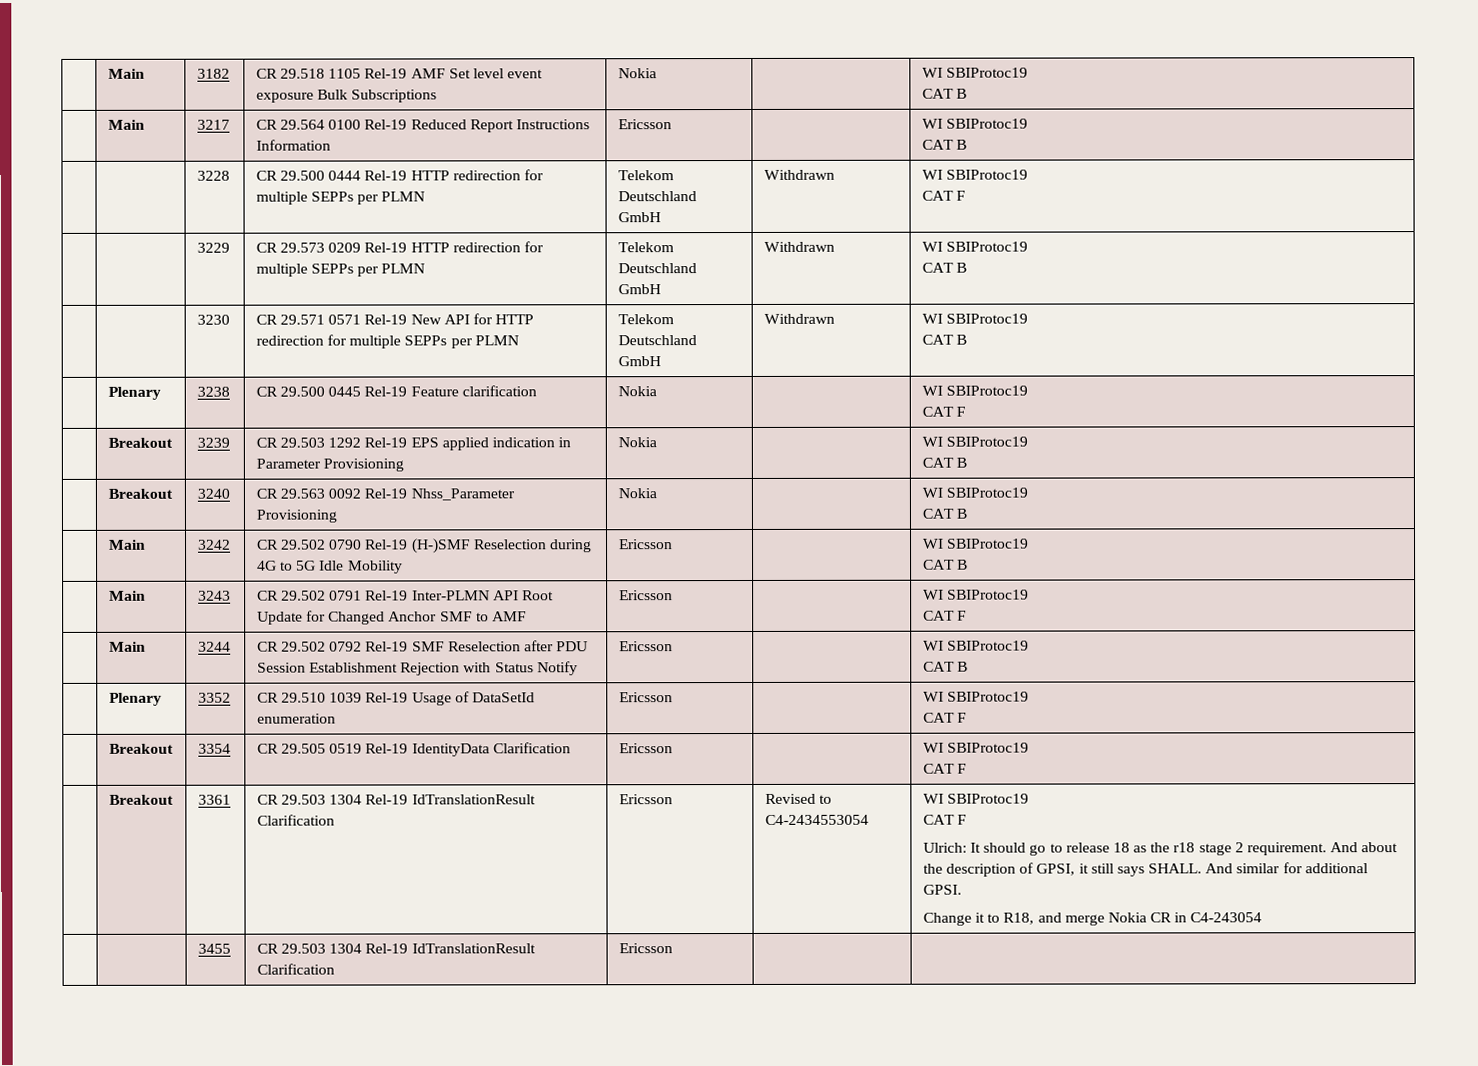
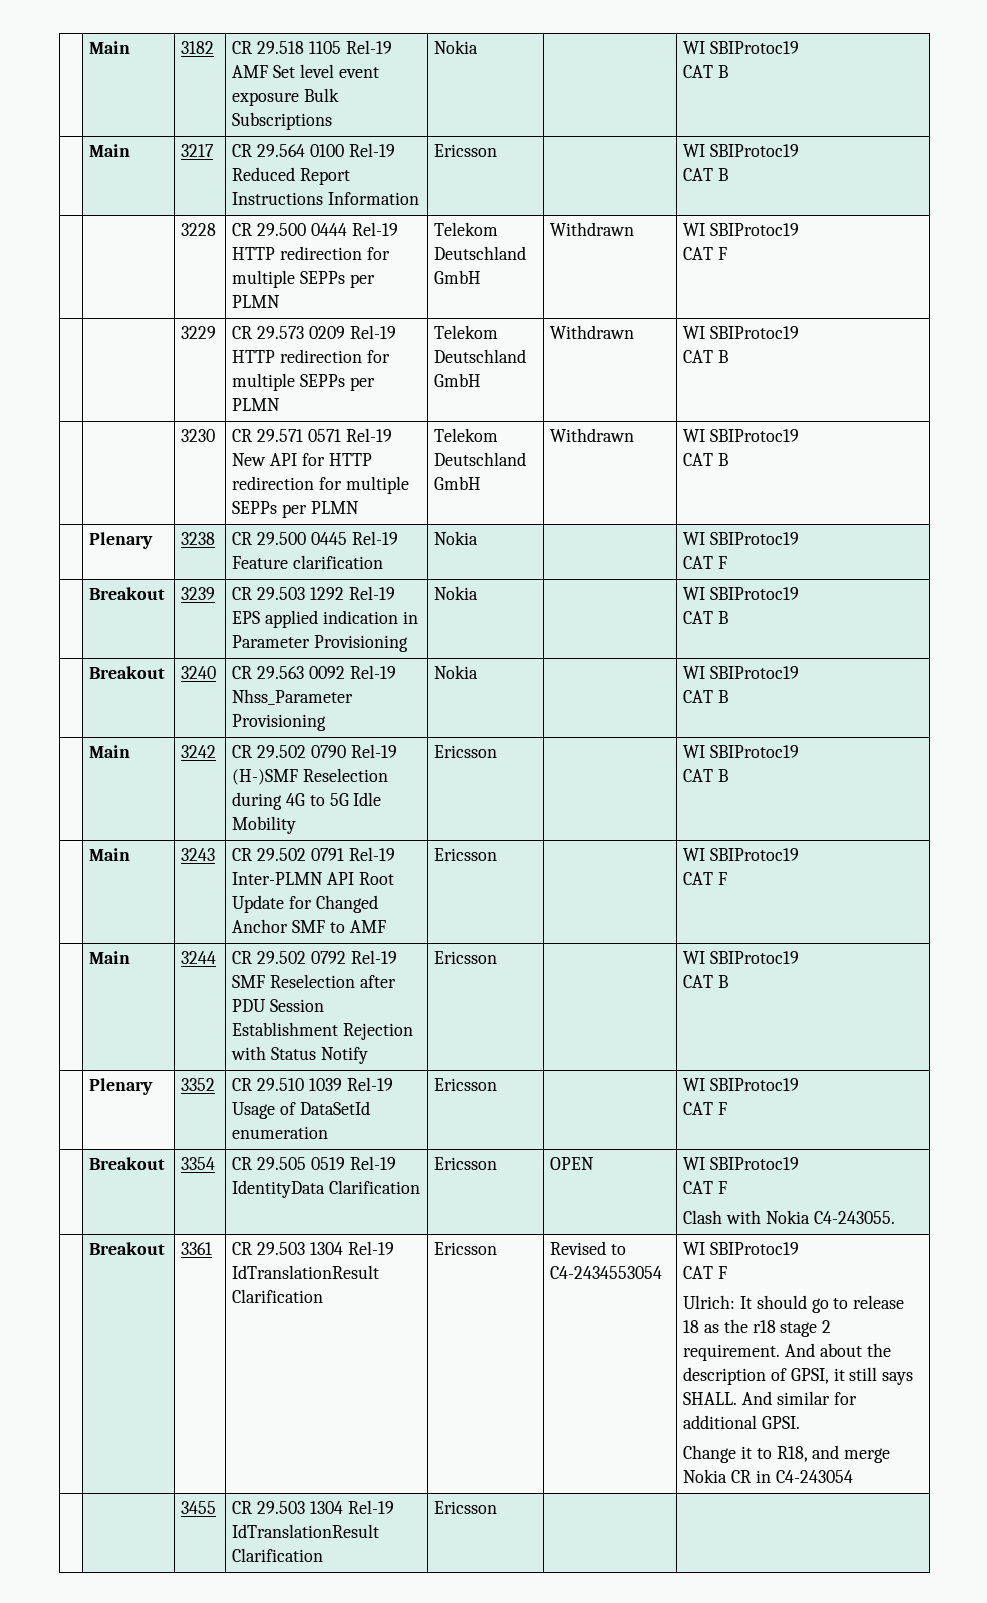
[922,742,1030,753] [922,763,968,774] | WI SBIProtoc19 // CAT F -> [550,1157,595,1170] [683,1157,800,1170] [683,1181,728,1194] [683,1210,895,1224] OPEN | WI SBIProtoc19 // CAT F // Clash with Nokia C4-243055.

